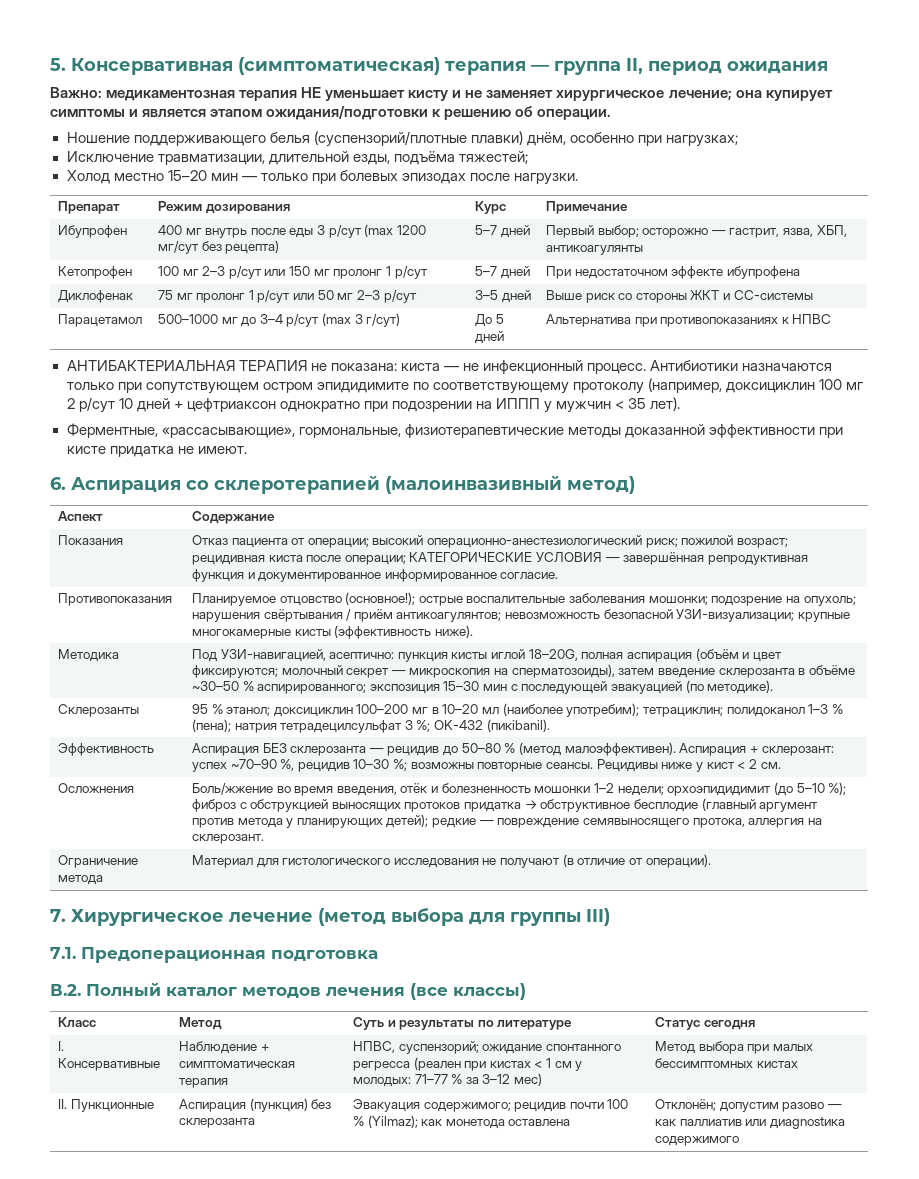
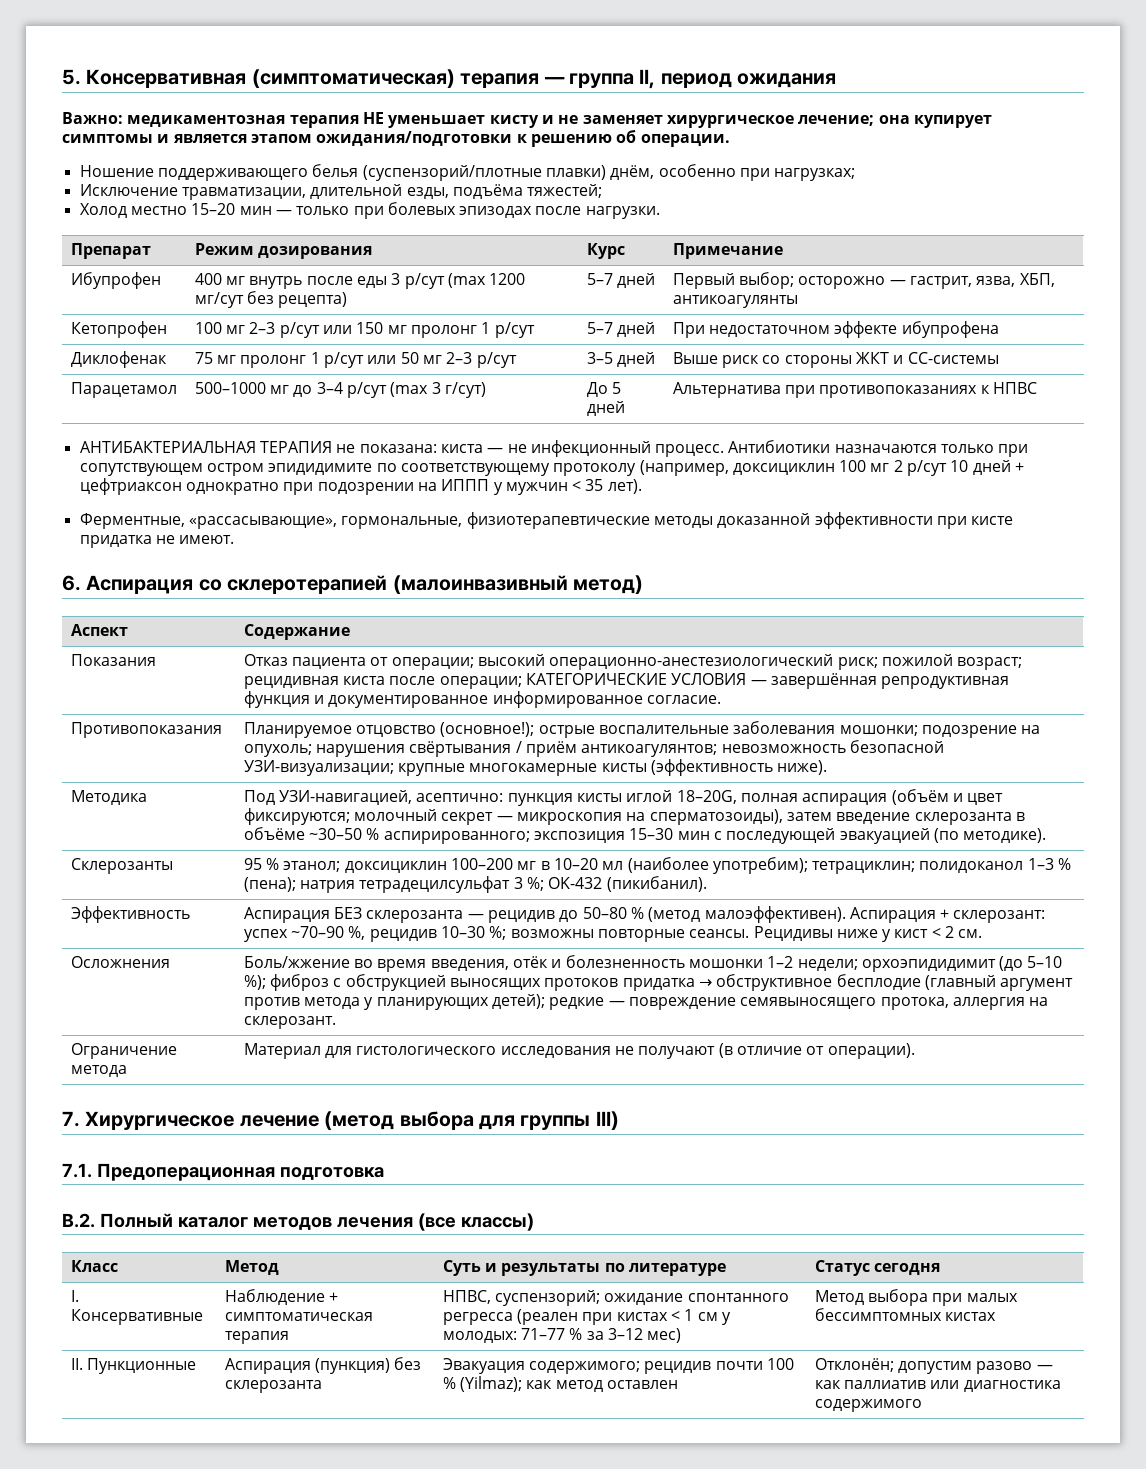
[486,719,550,732] (пикibanil). -> [606,876,707,892] (пикибанил).
[445,1119,571,1129] монетода оставлена -> [555,1380,678,1392] метод оставлен
[769,1117,845,1129] диagnostика -> [963,1380,1061,1392] диагностика

